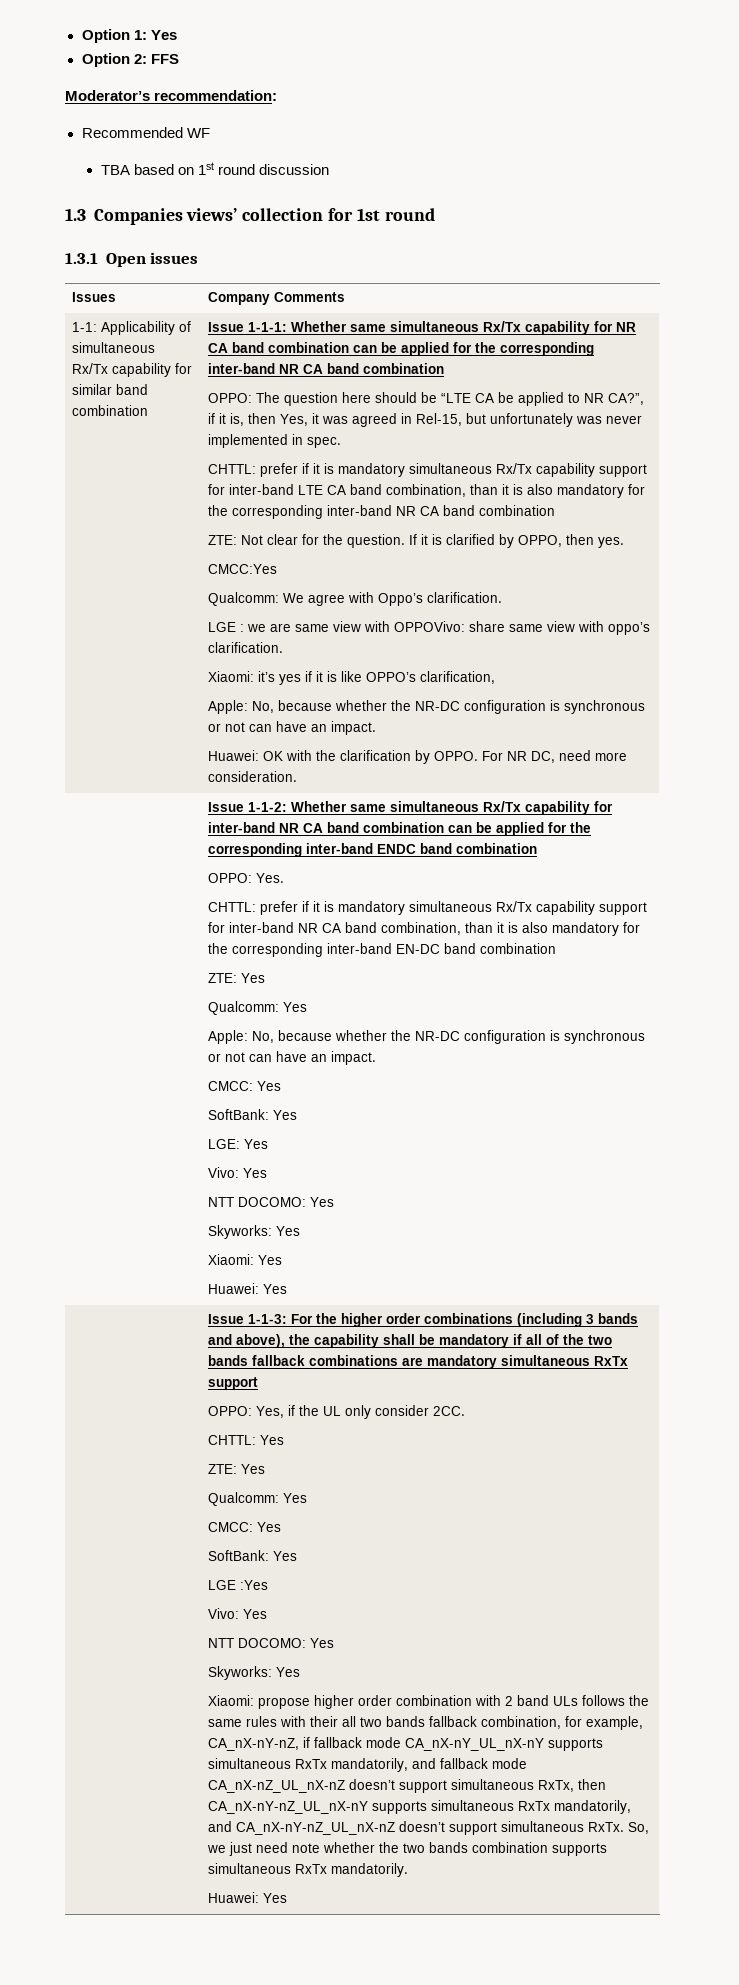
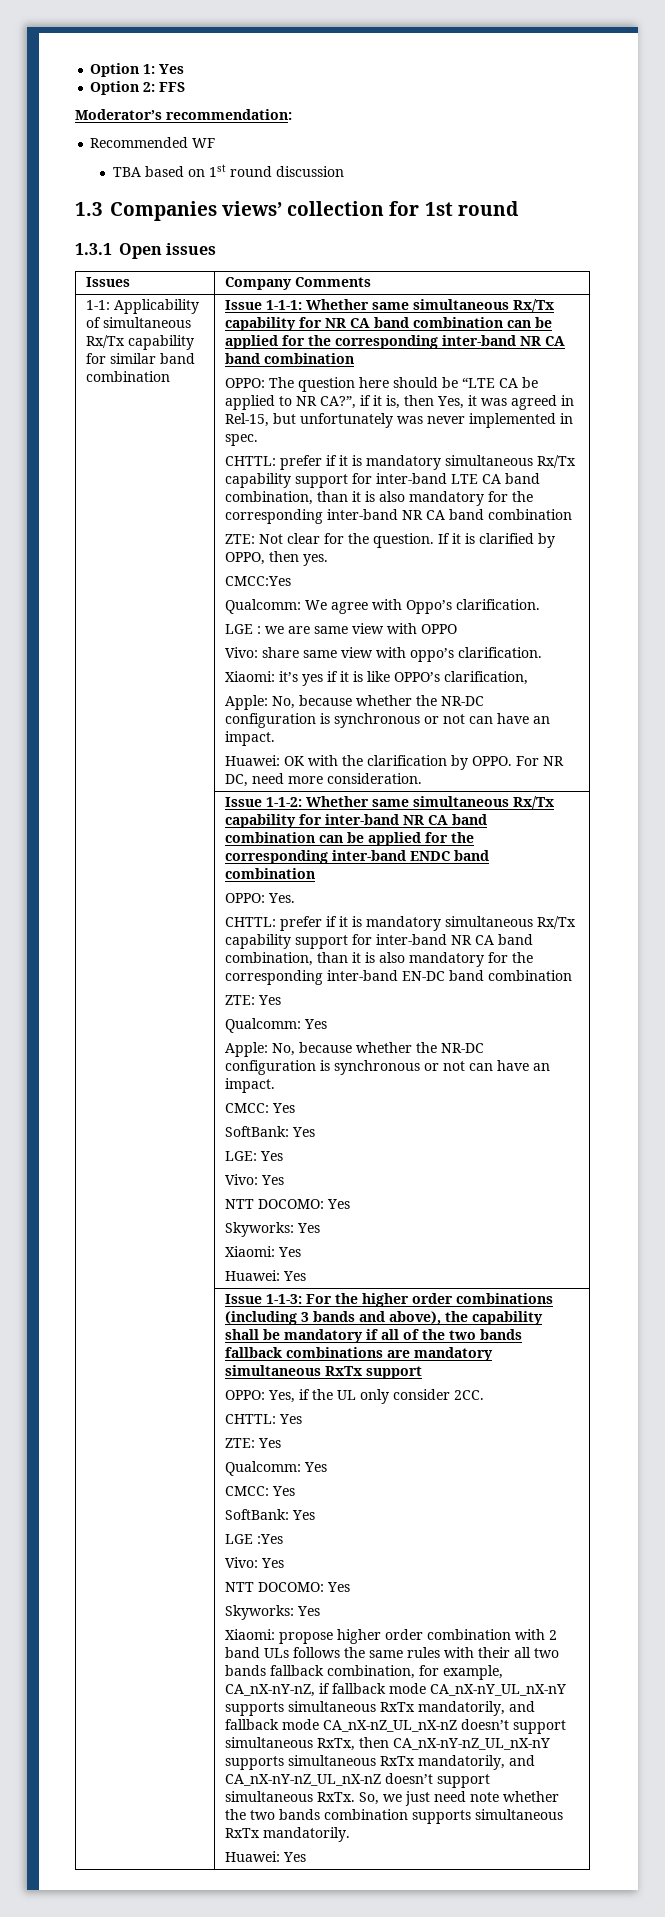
[394,621,466,632] OPPOVivo: -> [421,624,458,634] [225,647,259,658] OPPO // Vivo:

